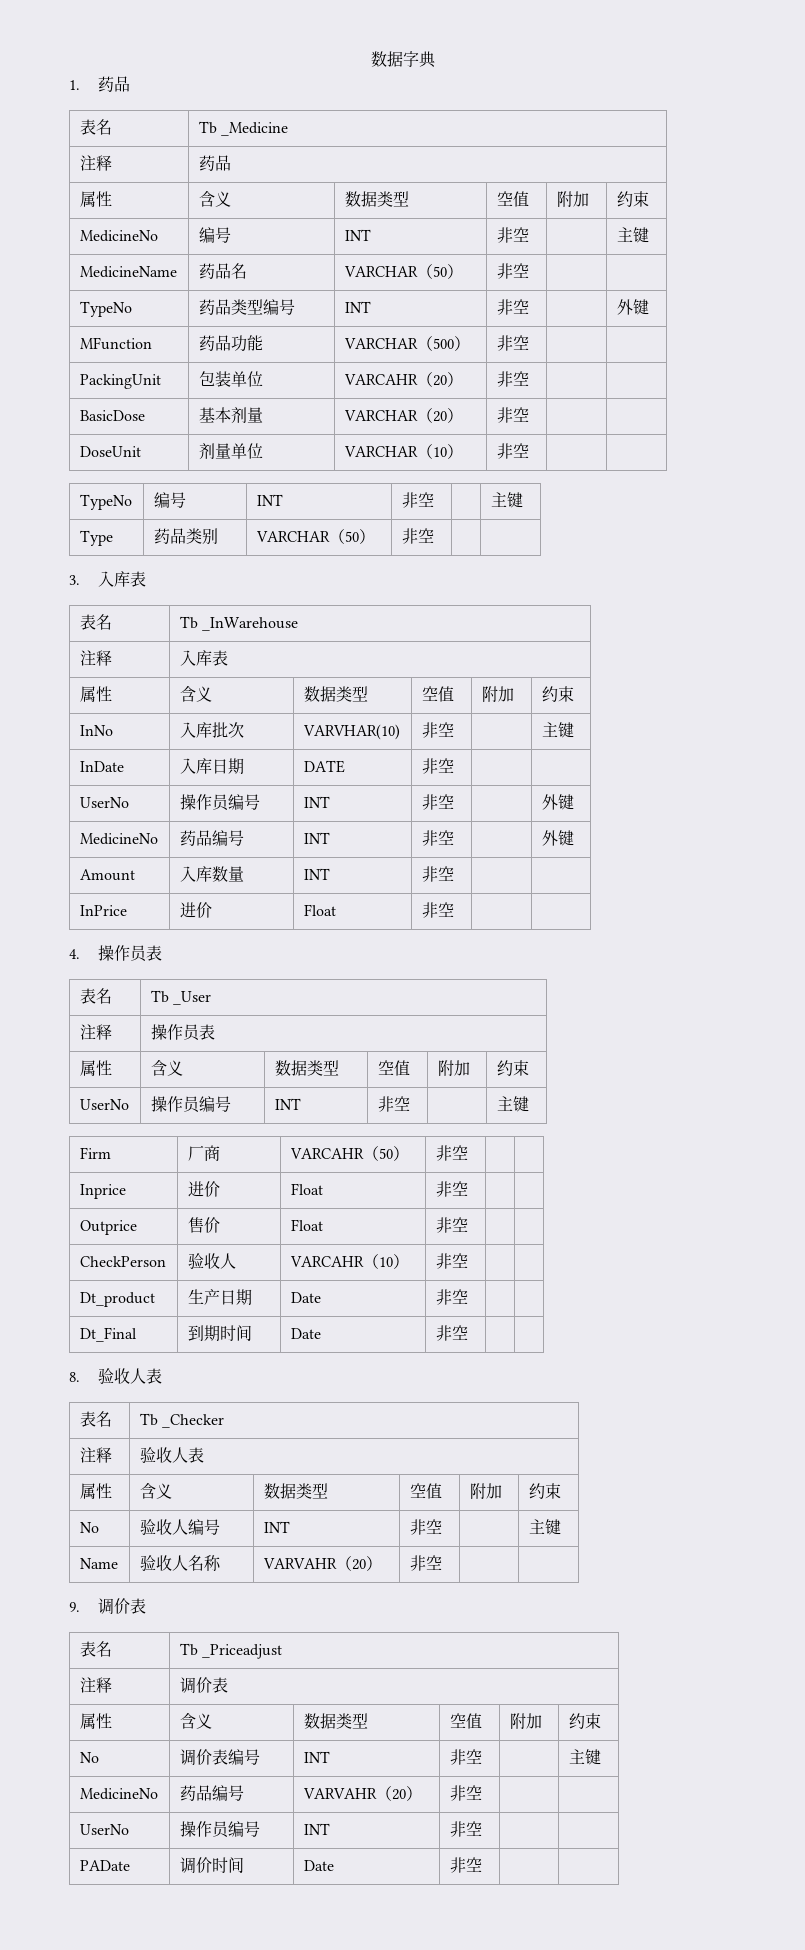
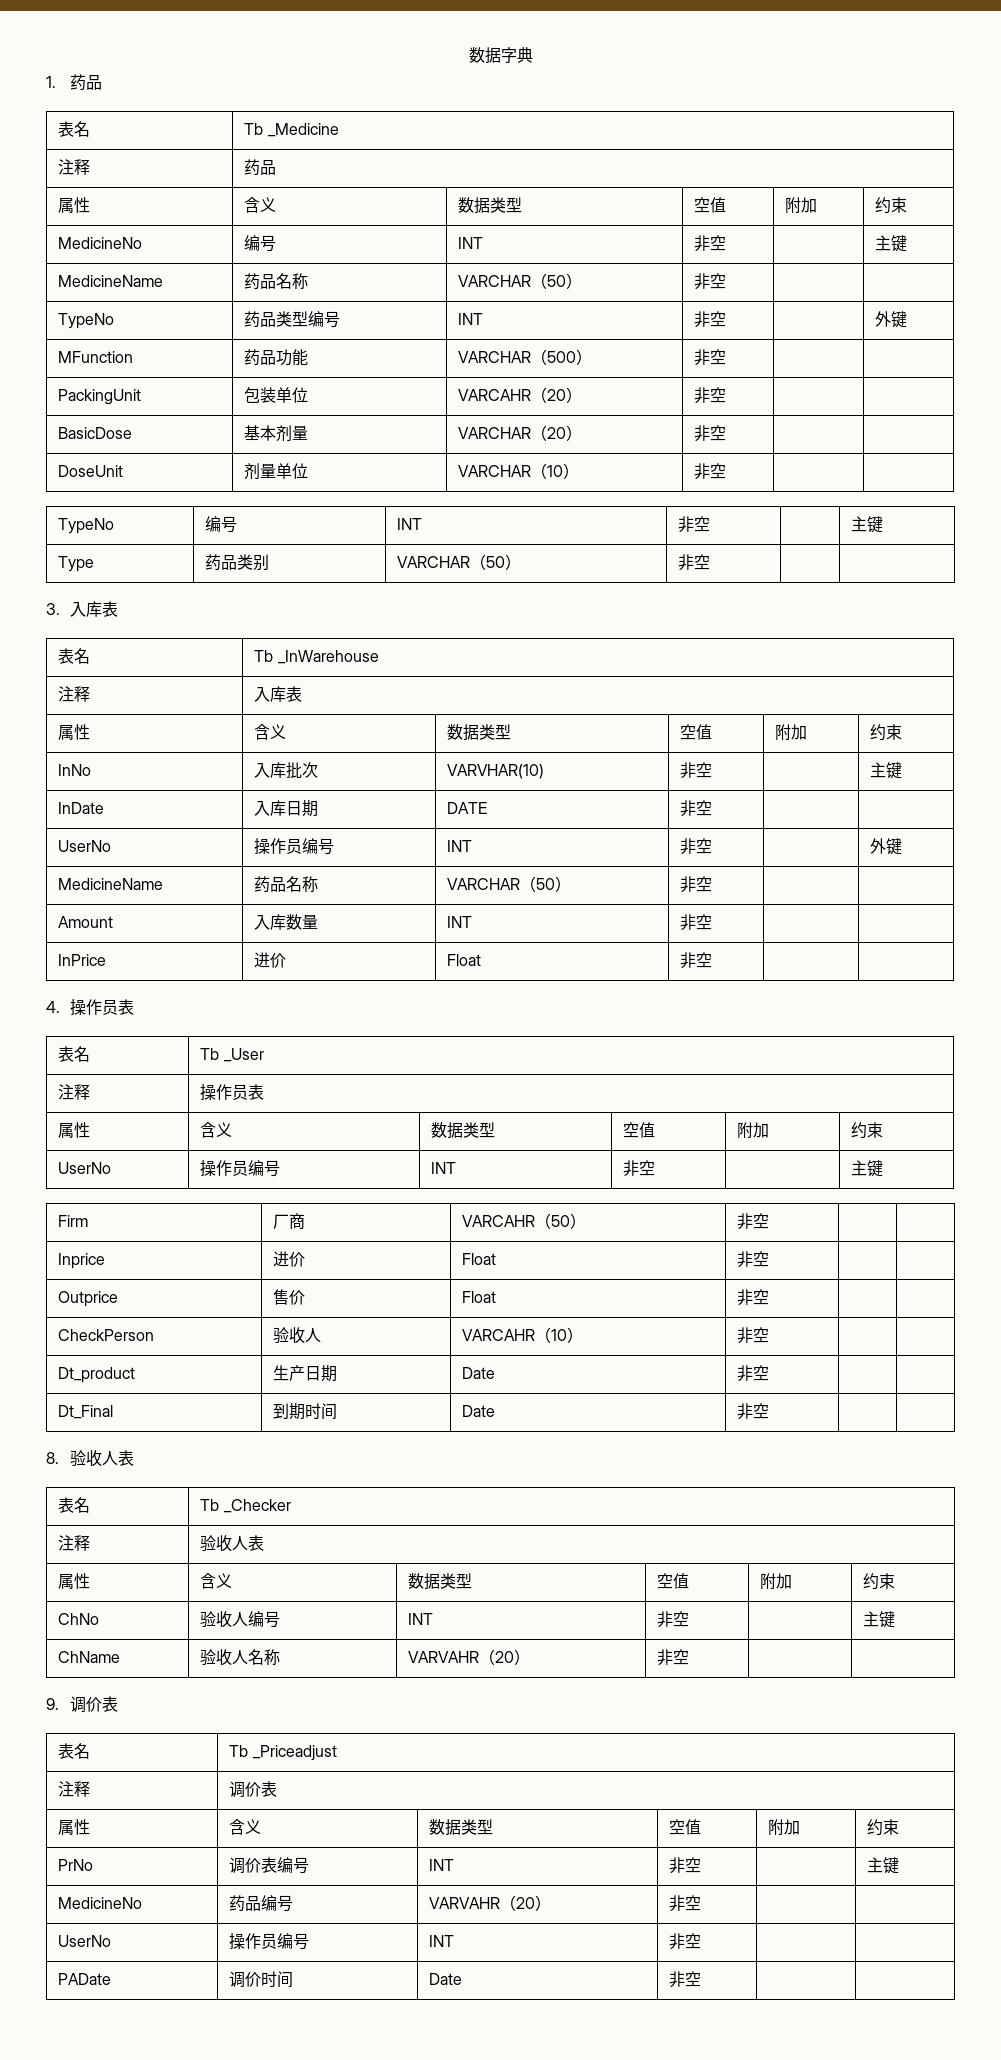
(247, 271) none -> [292,273,309,289] 称
[79,833,158,845] [179,830,244,846] [303,832,330,844] [421,830,454,846] [541,830,574,846] MedicineNo | 药品编号 | INT | 非空 | | 外键 -> [58,878,164,890] [254,876,319,893] [447,876,572,892] [680,876,713,893] MedicineName | 药品名称 | VARCHAR（50） | 非空 | |
[79,1522,99,1533] No -> [58,1613,100,1625] ChNo
[79,1558,118,1569] Name -> [58,1651,121,1663] ChName
[79,1752,99,1763] No -> [58,1859,94,1871] PrNo

